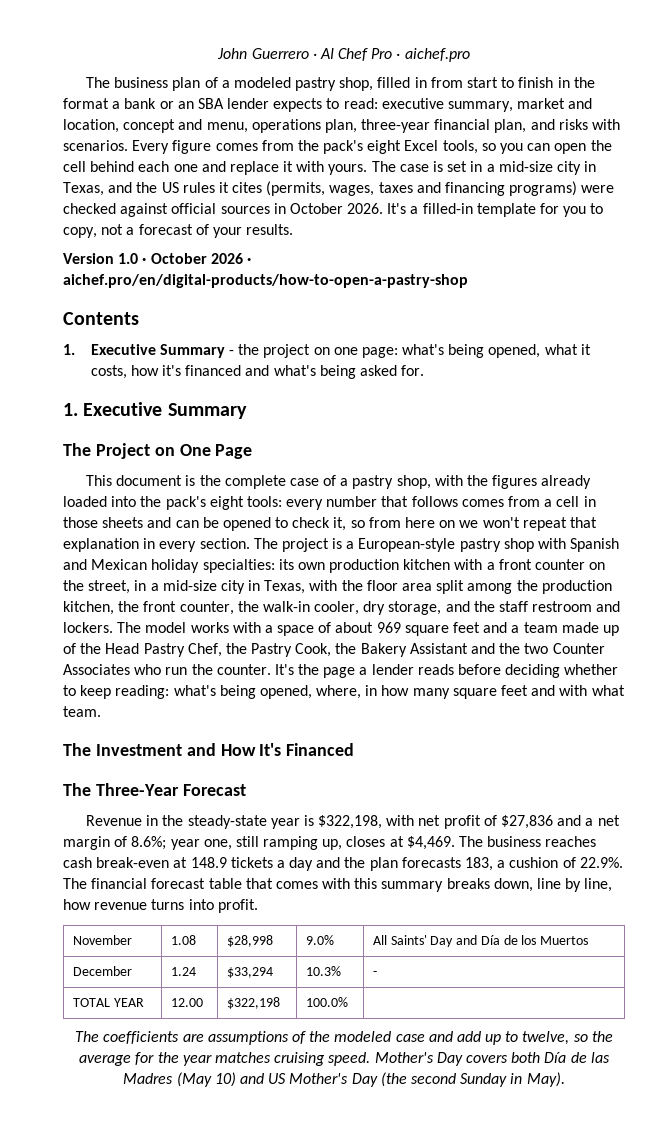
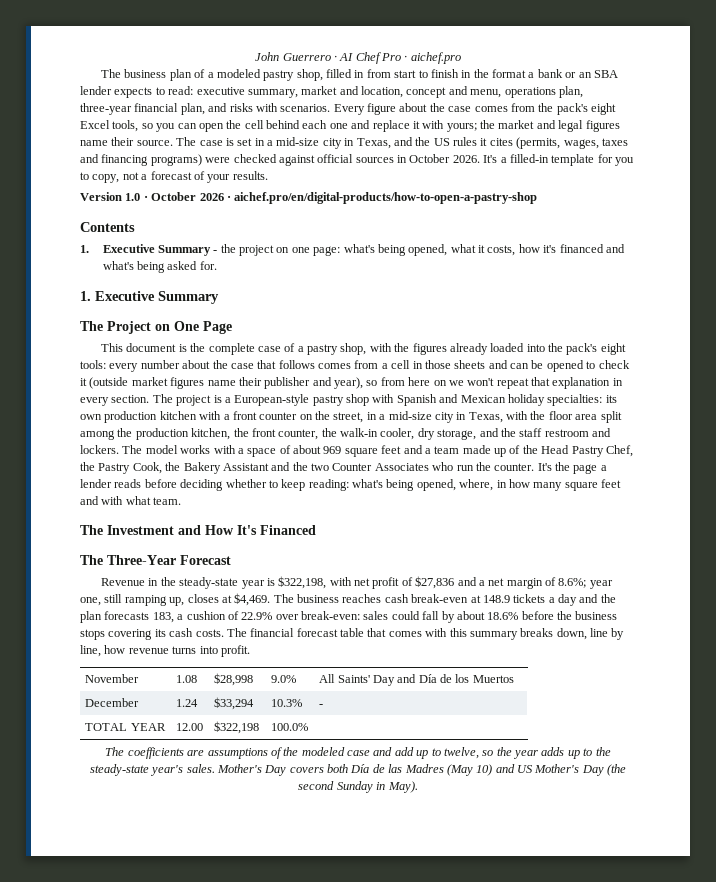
(212, 147) none -> [399,103,472,112] about the case
[328,164,368,175] yours. -> [446,120,620,132] [80,137,173,146] yours; the market and legal figures name their source.
(378, 501) none -> [182,360,254,369] about the case
[333,517,347,531] it, -> [80,377,363,389] it (outside market figures name their publisher and year),
[579,857,623,868] 22.9%. -> [241,611,618,623] [80,628,224,640] 22.9% over break-even: sales could fall by about 18.6% before the business stops covering its cash costs.
[79,1052,371,1066] average for the year matches cruising speed. -> [513,747,611,759] [89,764,215,776] year adds up to the steady-state year's sales.

